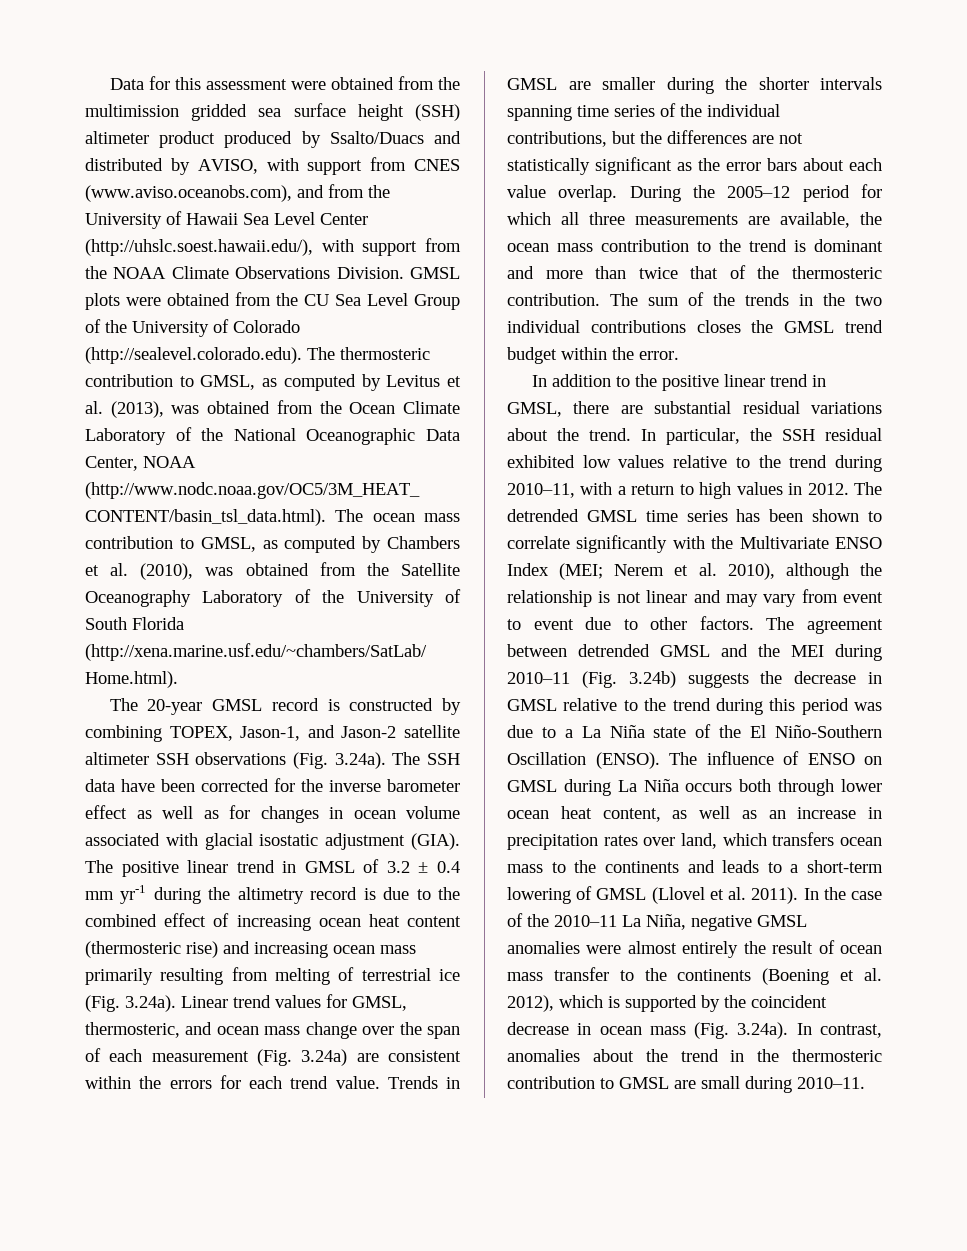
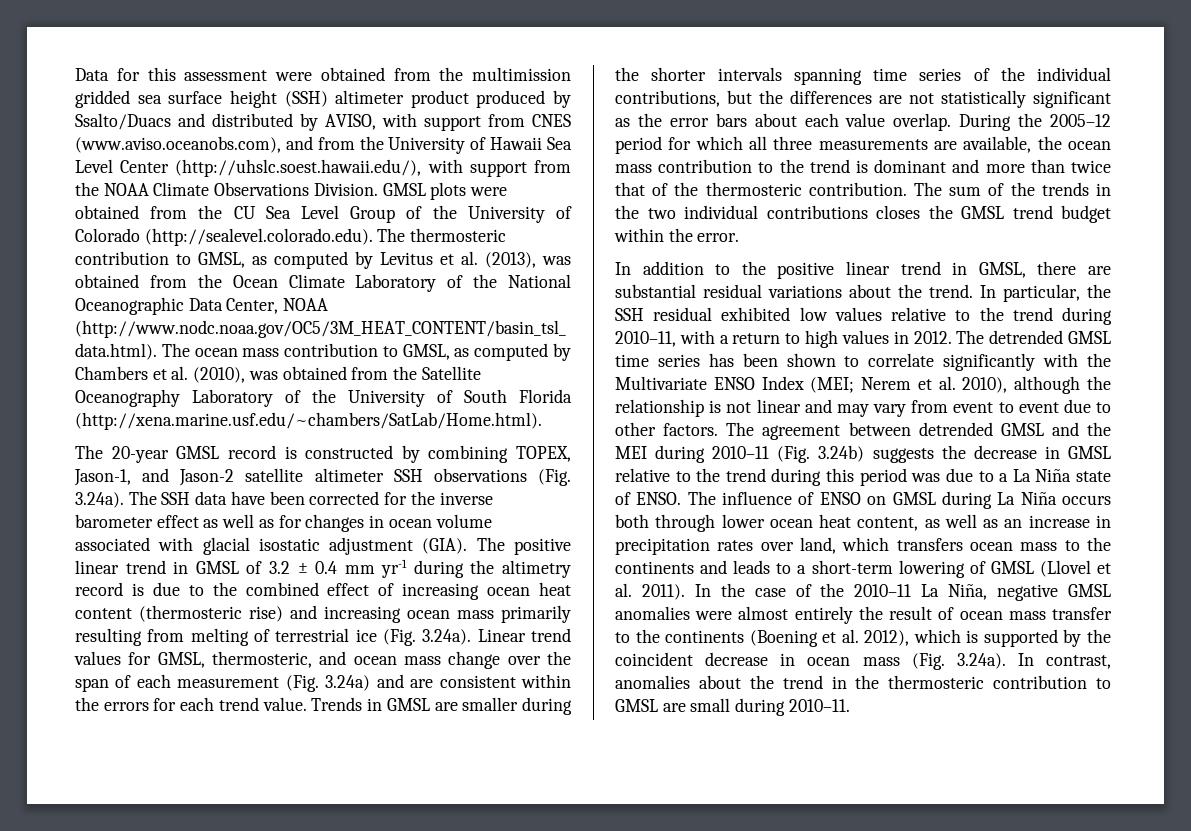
(348, 1057) none -> [376,674,404,688] and
[719,725,882,738] [507,752,660,769] the El Niño-Southern Oscillation (ENSO). -> [636,492,682,505] ENSO.

